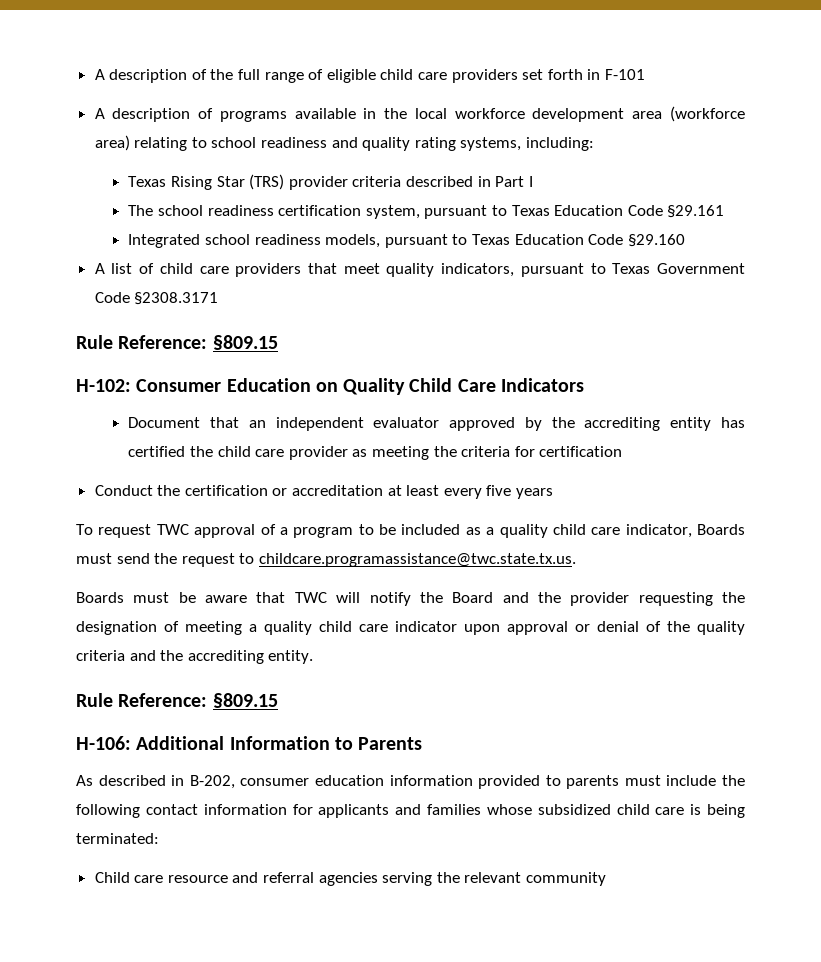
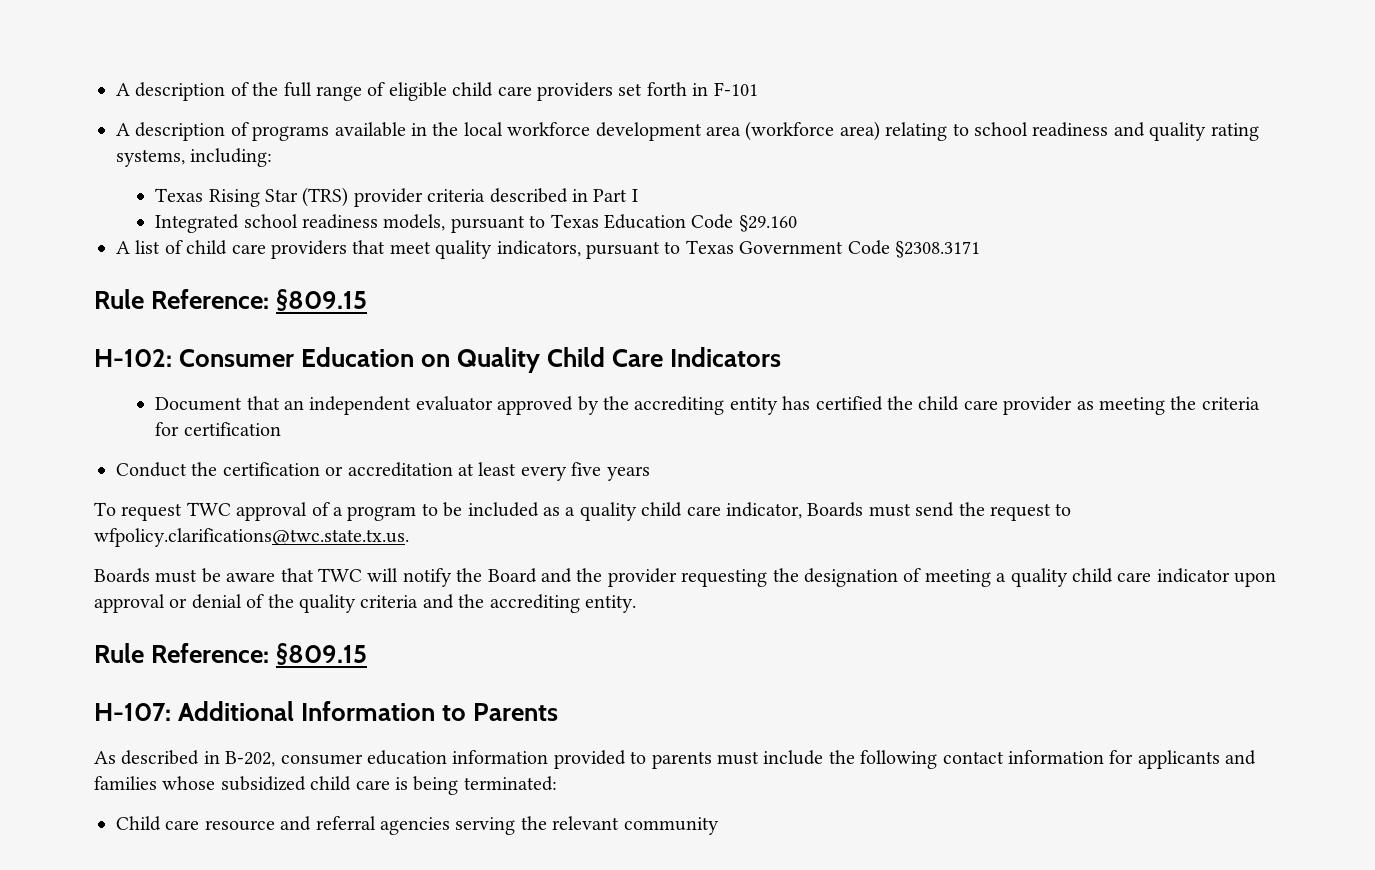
[128,205,725,219] // The school readiness certification system, pursuant to Texas Education Code §29.161 -> (638, 195) none
[258,553,576,567] childcare.programassistance@twc.state.tx.us. -> [94,528,409,547] wfpolicy.clarifications@twc.state.tx.us.
[76,736,131,750] H-106: -> [94,703,171,721] H-107:

